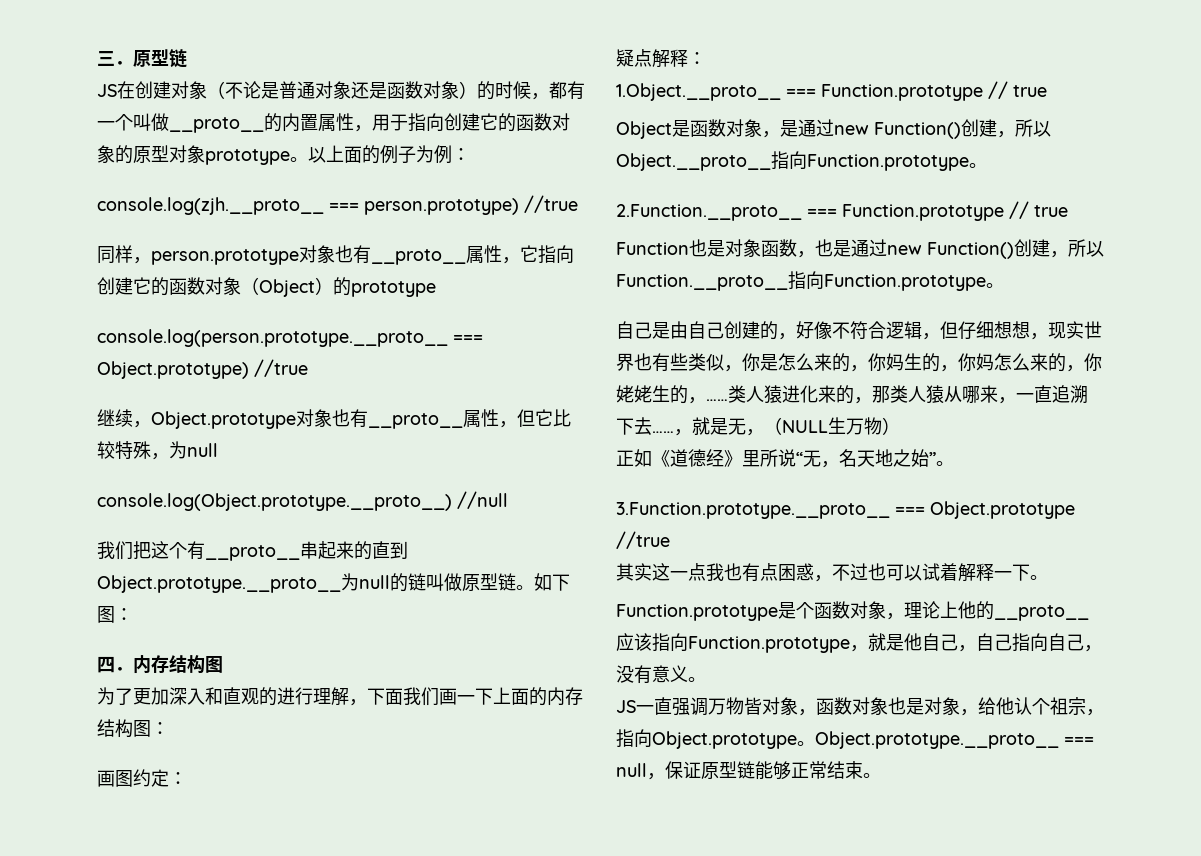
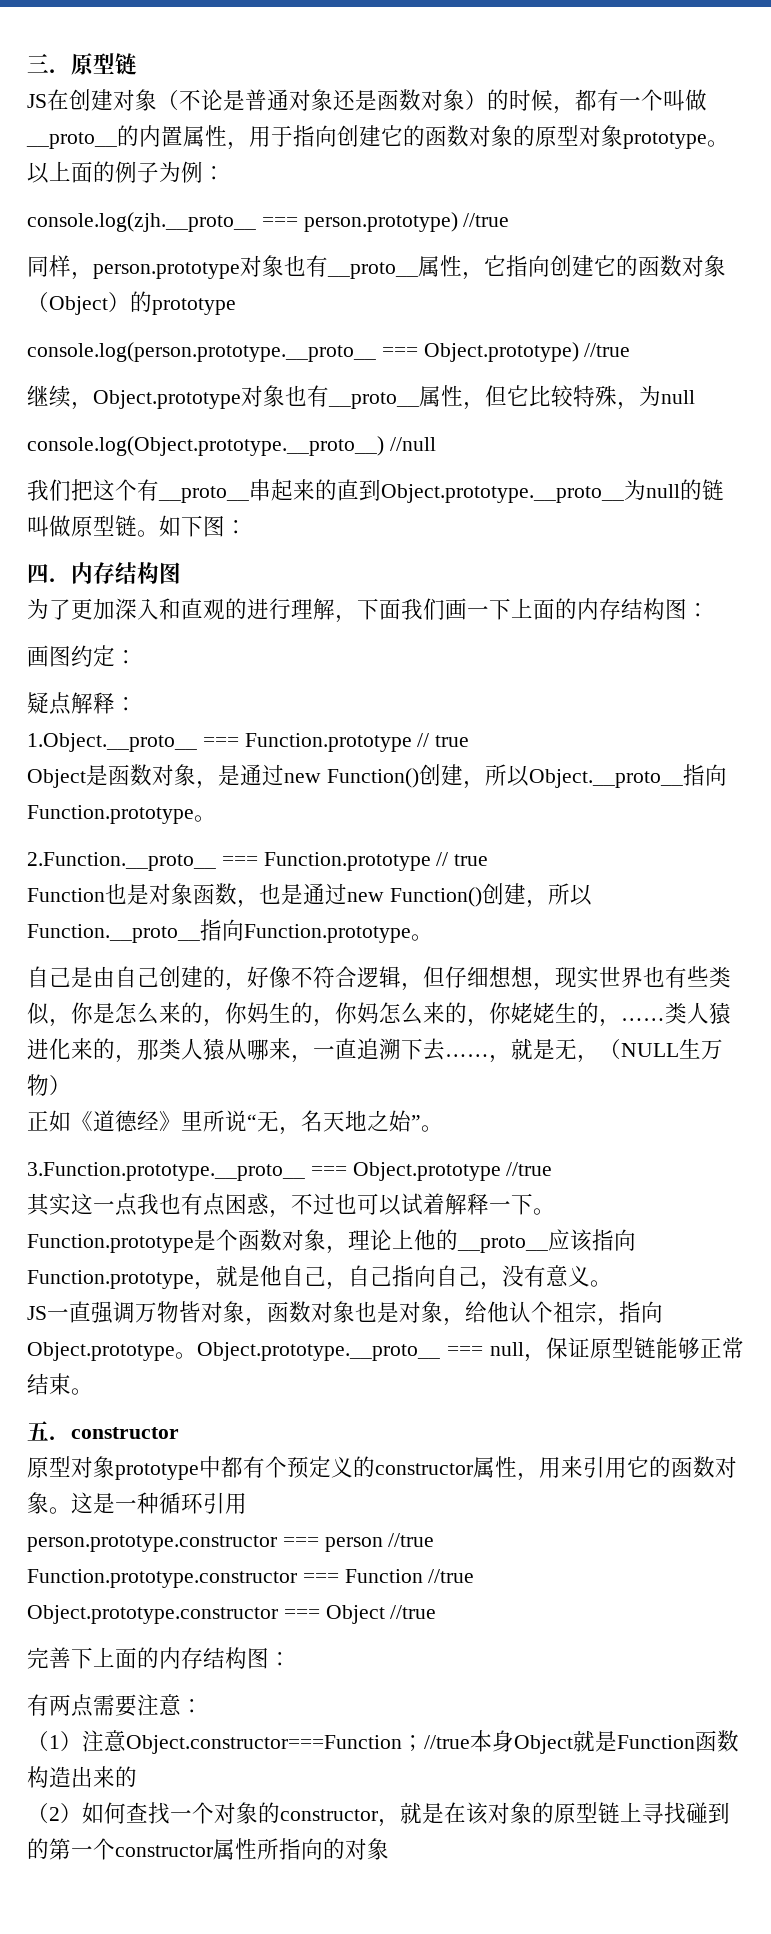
(881, 775) none -> [27,1421,179,1441] [27,1456,737,1481] [27,1492,247,1514] [27,1533,435,1552] [27,1569,475,1588] [27,1605,437,1624] [27,1647,291,1669] [27,1694,203,1717] [27,1730,739,1754] [27,1766,137,1788] [27,1802,730,1827] [27,1838,389,1860] // 五．constructor // 原型对象prototype中都有个预定义的constructor属性，用来引用它的函数对象。这是一种循环引用 // person.prototype.constructor === person //true // Function.prototype.constructor === Function //true // Object.prototype.constructor === Object //true // 完善下上面的内存结构图： // 有两点需要注意： // （1）注意Object.constructor===Function；//true本身Object就是Function函数构造出来的 // （2）如何查找一个对象的constructor，就是在该对象的原型链上寻找碰到的第一个constructor属性所指向的对象

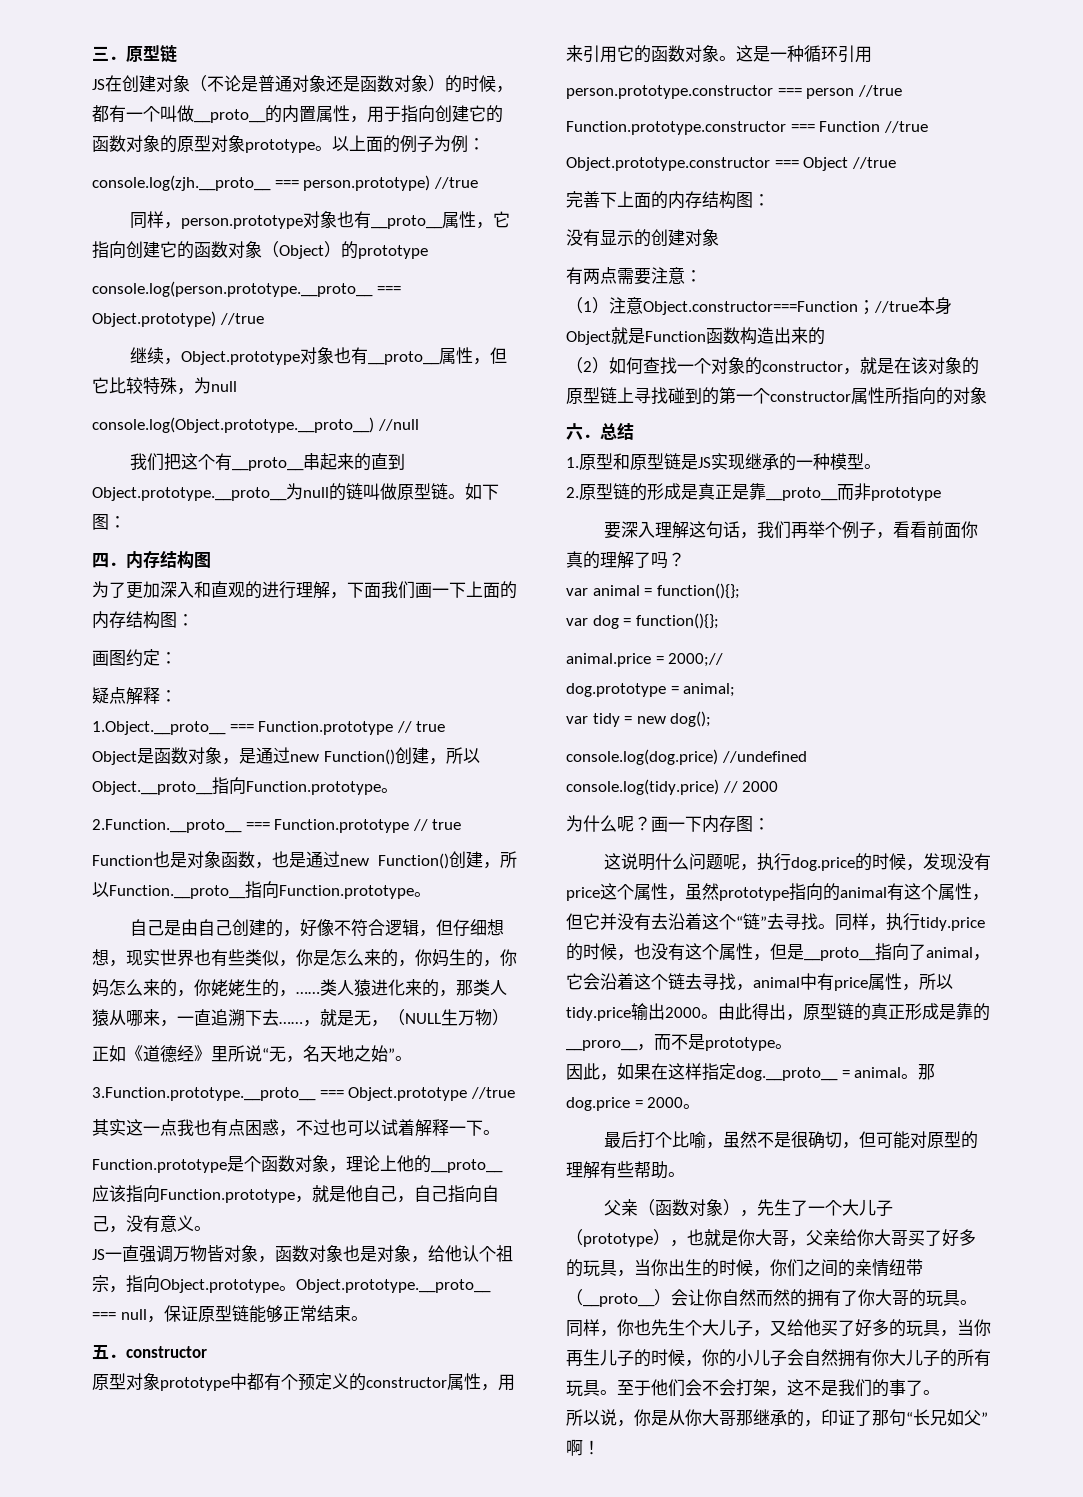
(291, 1659) none -> [566,229,719,247] // 没有显示的创建对象
(389, 1849) none -> [566,422,634,440] [566,453,881,471] [566,483,941,501] [603,521,978,539] [566,551,685,569] [566,583,740,599] [566,613,719,629] [566,653,724,667] [566,683,736,697] [566,711,712,727] [566,749,807,765] [566,779,779,795] [566,815,770,833] [603,853,991,871] [566,883,989,901] [566,913,985,931] [566,943,990,961] [566,973,953,991] [566,1003,990,1021] [566,1034,792,1051] [566,1063,936,1081] [566,1097,701,1111] [603,1131,978,1149] [566,1161,685,1179] [603,1199,893,1217] [566,1229,976,1247] [566,1259,923,1277] [566,1289,977,1307] [566,1319,991,1337] [566,1349,991,1367] [566,1379,940,1397] [566,1409,988,1427] [566,1439,600,1456] // 六．总结 // 1.原型和原型链是JS实现继承的一种模型。 // 2.原型链的形成是真正是靠__proto__而非prototype // 要深入理解这句话，我们再举个例子，看看前面你真的理解了吗？ // var animal = function(){}; // var dog = function(){}; // animal.price = 2000;// // dog.prototype = animal; // var tidy = new dog(); // console.log(dog.price) //undefined // console.log(tidy.price) // 2000 // 为什么呢？画一下内存图： // 这说明什么问题呢，执行dog.price的时候，发现没有price这个属性，虽然prototype指向的animal有这个属性，但它并没有去沿着这个“链”去寻找。同样，执行tidy.price的时候，也没有这个属性，但是__proto__指向了animal，它会沿着这个链去寻找，animal中有price属性，所以tidy.price输出2000。由此得出，原型链的真正形成是靠的__proro__，而不是prototype。 // 因此，如果在这样指定dog.__proto__ = animal。那dog.price = 2000。 // 最后打个比喻，虽然不是很确切，但可能对原型的理解有些帮助。 // 父亲（函数对象），先生了一个大儿子（prototype），也就是你大哥，父亲给你大哥买了好多的玩具，当你出生的时候，你们之间的亲情纽带（__proto__）会让你自然而然的拥有了你大哥的玩具。同样，你也先生个大儿子，又给他买了好多的玩具，当你再生儿子的时候，你的小儿子会自然拥有你大儿子的所有玩具。至于他们会不会打架，这不是我们的事了。 // 所以说，你是从你大哥那继承的，印证了那句“长兄如父”啊！

